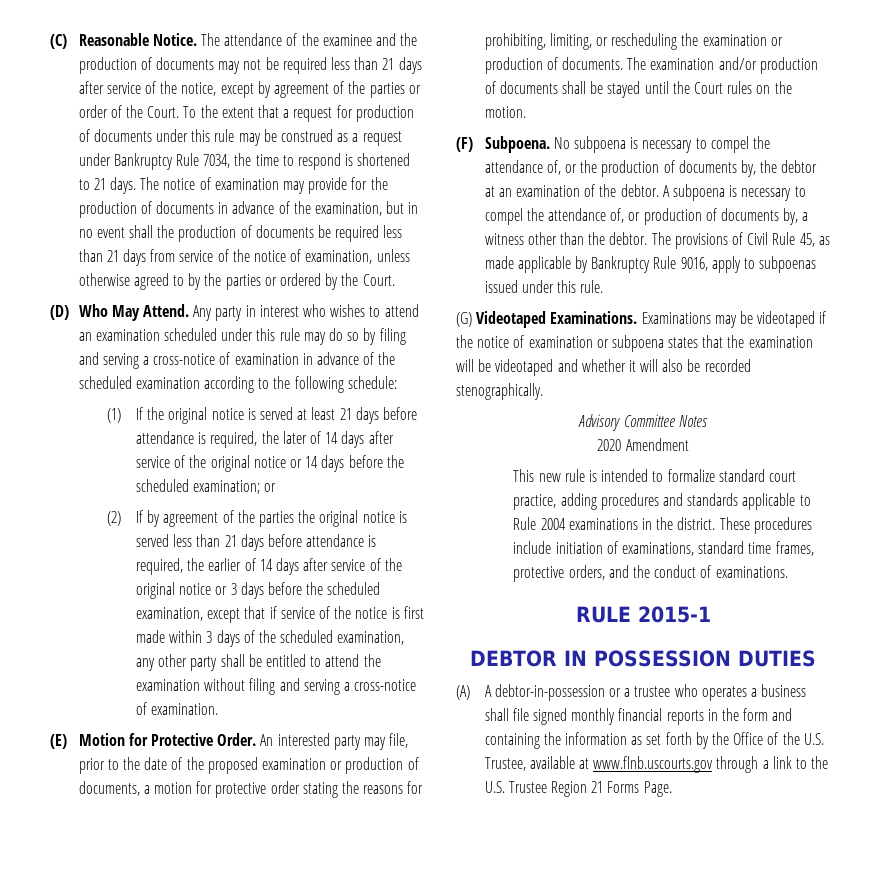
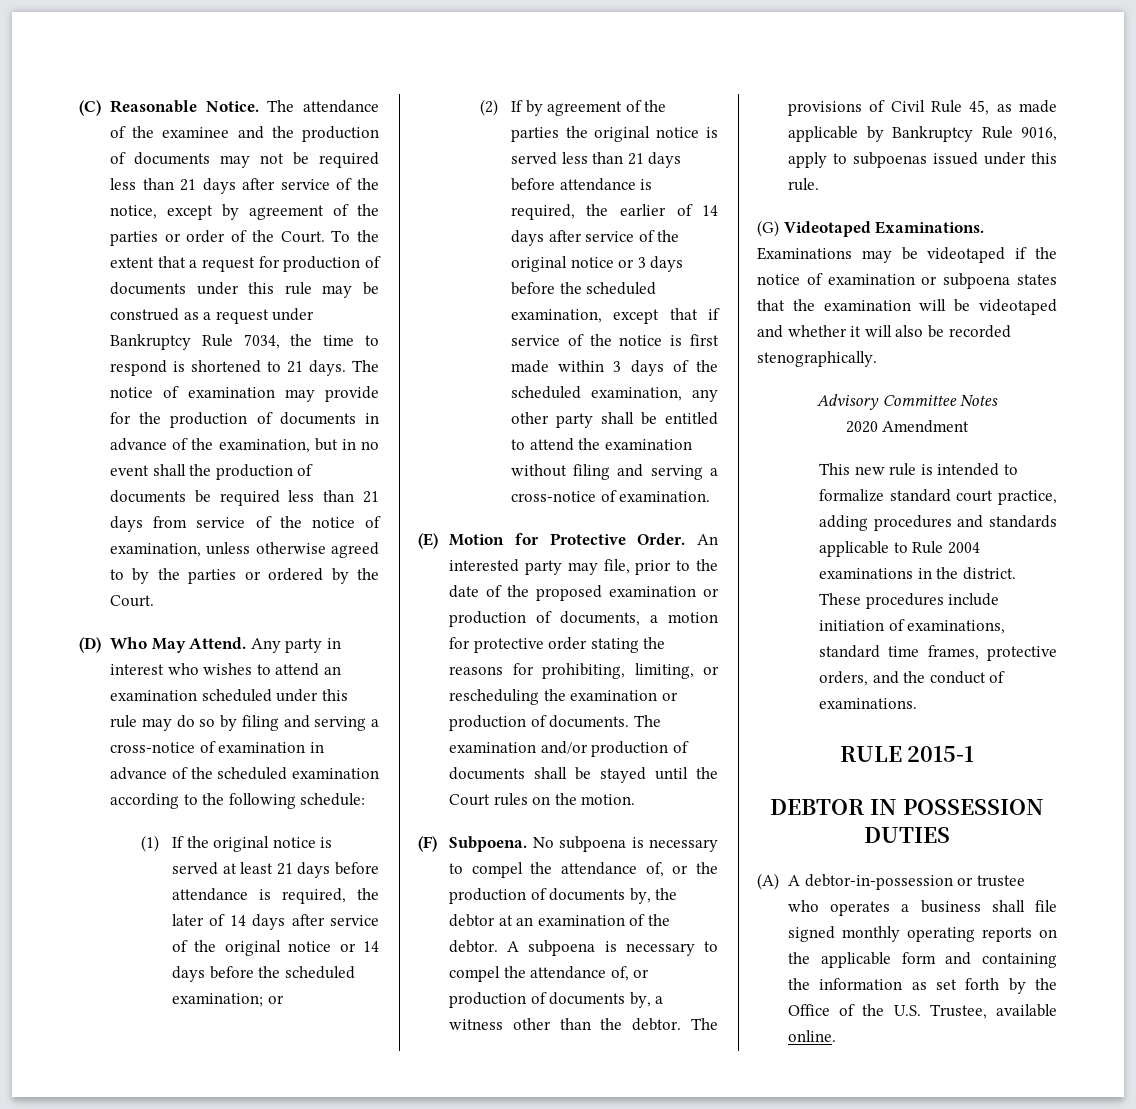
[624,688,631,697] a -> (974, 881) none
[618,708,739,725] financial reports in the -> [906,927,1057,942] [787,952,891,968] operating reports on the applicable
[579,756,829,773] [484,781,672,797] at www.flnb.uscourts.gov through a link to the U.S. Trustee Region 21 Forms Page. -> [787,1030,836,1042] online.

